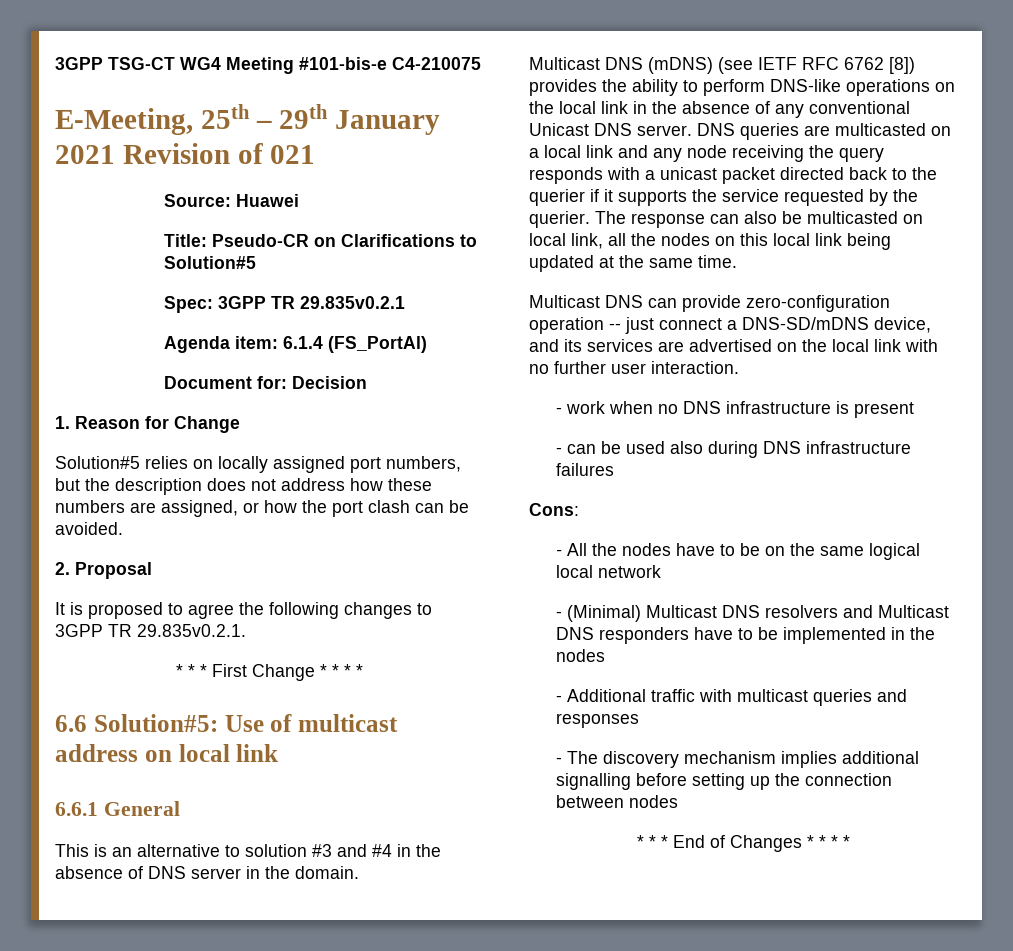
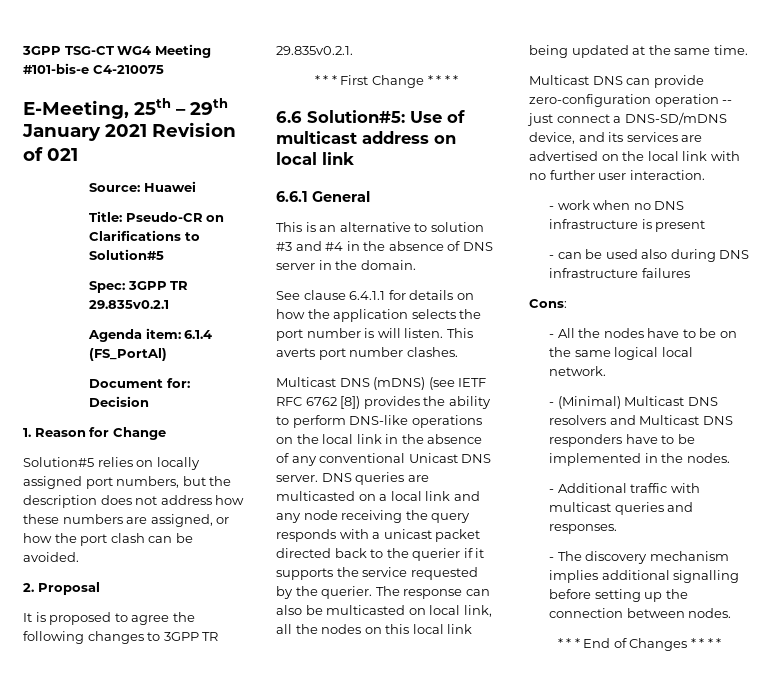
(359, 872) none -> [276,290,474,300] [276,309,482,322] [276,328,473,341] [276,347,458,360] // See clause 6.4.1.1 for details on how the application selects the port number is will listen. This averts port number clashes.
[598,565,662,578] network -> [548,366,606,376] network.
[556,649,606,662] nodes -> [686,453,730,463] nodes.
[556,713,640,728] responses -> [548,524,617,534] responses.
[629,795,679,808] nodes -> [688,608,732,618] nodes.

